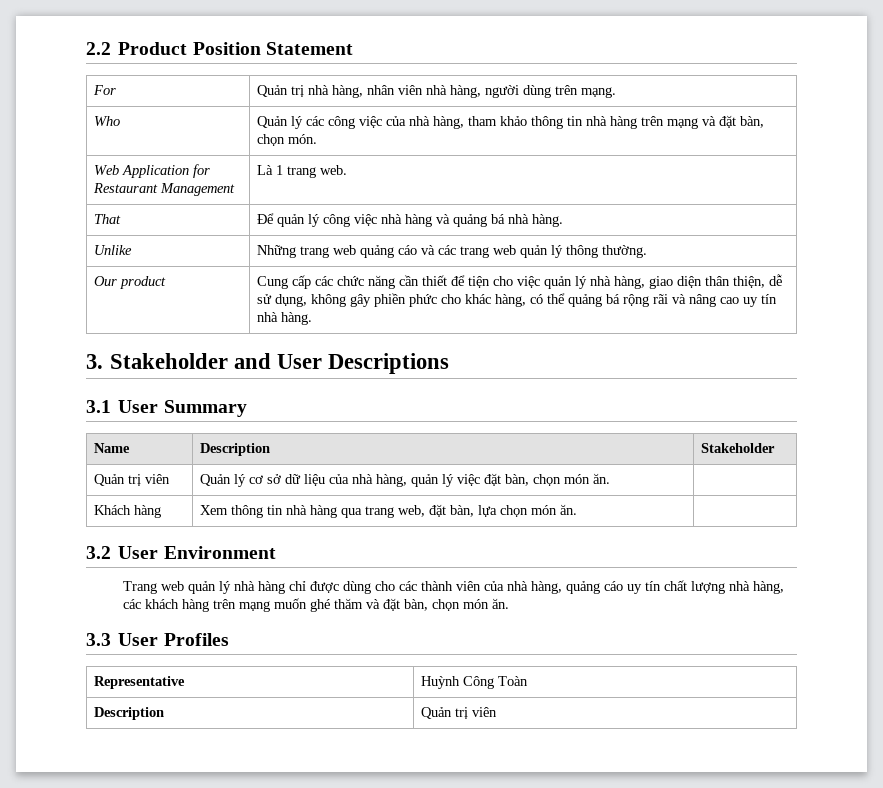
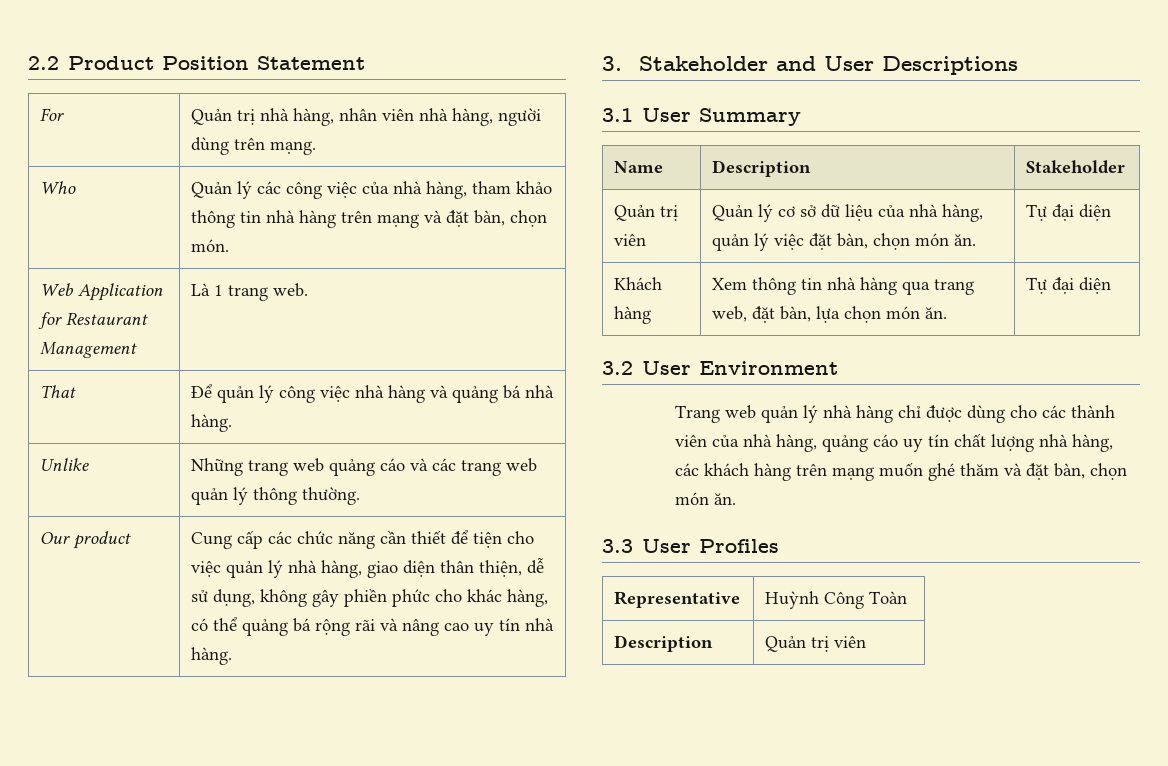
(611, 478) none -> [1026,204,1112,221] Tự đại diện
(578, 509) none -> [1026,277,1112,294] Tự đại diện

